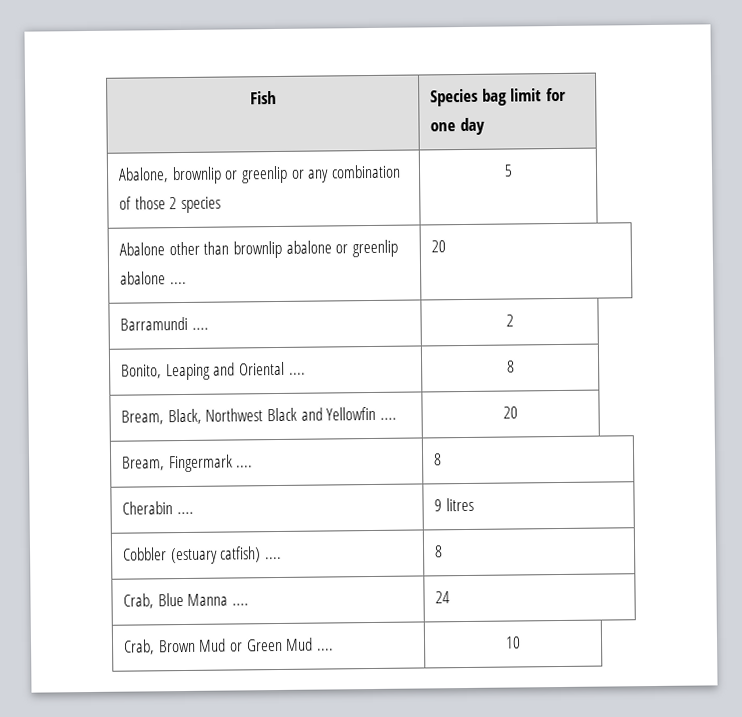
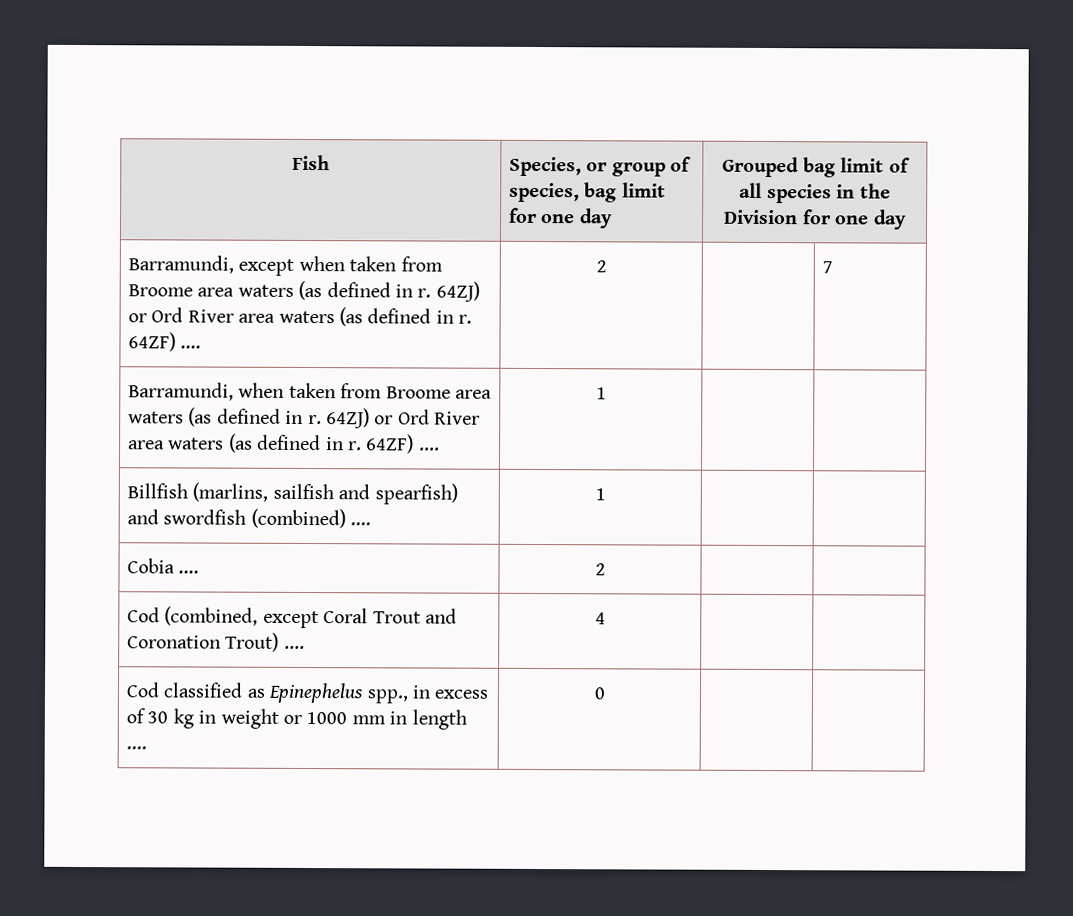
[430,88,479,107] Species -> [509,156,692,177] [509,182,581,203] Species, or group of species,
[118,164,401,185] [119,196,222,214] [503,164,513,177] [119,239,398,259] [120,271,187,285] [431,240,447,253] [120,316,209,331] [505,314,514,327] [121,361,306,381] [506,360,515,373] [121,406,397,425] [503,406,518,419] [122,454,254,473] [434,453,443,466] [122,501,194,515] [434,497,474,512] [122,546,283,565] [434,545,444,558] [123,593,250,609] [435,591,451,604] [123,637,334,655] [505,636,521,649] // Abalone, brownlip or greenlip or any combination of those 2 species | 5 // Abalone other than brownlip abalone or greenlip abalone .... | 20 // Barramundi .... | 2 // Bonito, Leaping and Oriental .... | 8 // Bream, Black, Northwest Black and Yellowfin .... | 20 // Bream, Fingermark .... | 8 // Cherabin .... | 9 litres // Cobbler (estuary catfish) .... | 8 // Crab, Blue Manna .... | 24 // Crab, Brown Mud or Green Mud .... | 10 -> [722,156,910,178] [739,182,891,204] [724,209,907,230] [128,255,443,276] [128,280,480,302] [128,307,473,327] [128,332,202,352] [595,260,607,273] [822,261,834,274] [128,382,493,401] [128,407,481,429] [128,433,440,454] [595,387,607,400] [127,482,458,505] [127,508,372,529] [594,488,606,501] [127,558,200,574] [594,563,606,576] [127,606,458,629] [127,632,305,652] [594,612,606,625] [126,682,489,704] [126,708,467,730] [126,746,148,750] [593,687,606,700] | Grouped bag limit of all species in the Division for one day // Barramundi, except when taken from Broome area waters (as defined in r. 64ZJ) or Ord River area waters (as defined in r. 64ZF) .... | 2 | | 7 // Barramundi, when taken from Broome area waters (as defined in r. 64ZJ) or Ord River area waters (as defined in r. 64ZF) .... | 1 | | // Billfish (marlins, sailfish and spearfish) and swordfish (combined) .... | 1 | | // Cobia .... | 2 | | // Cod (combined, except Coral Trout and Coronation Trout) .... | 4 | | // Cod classified as Epinephelus spp., in excess of 30 kg in weight or 1000 mm in length .... | 0 | |

